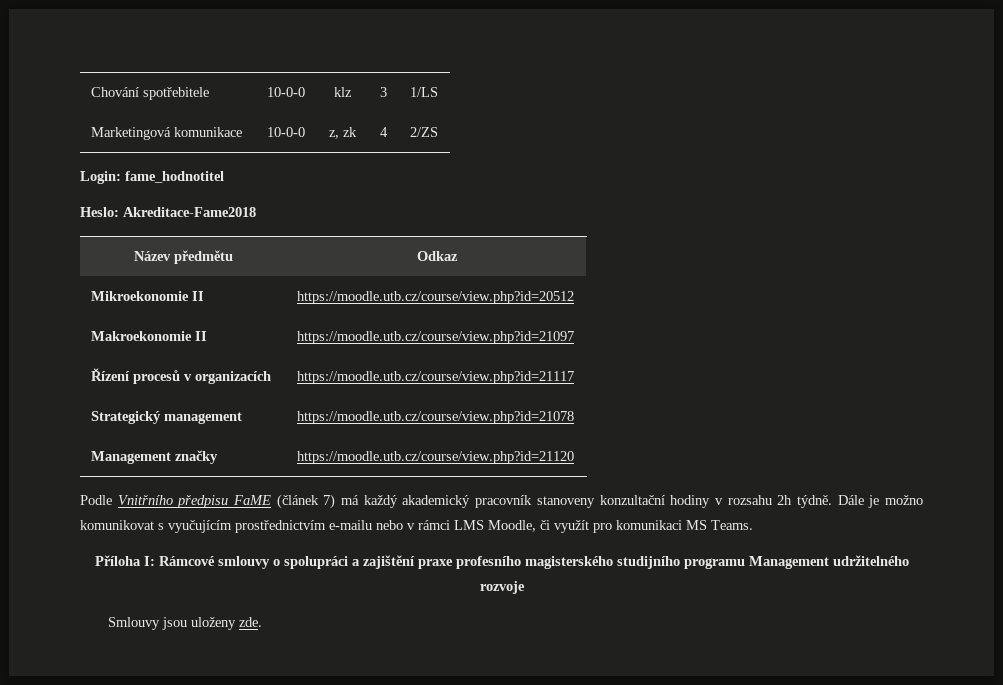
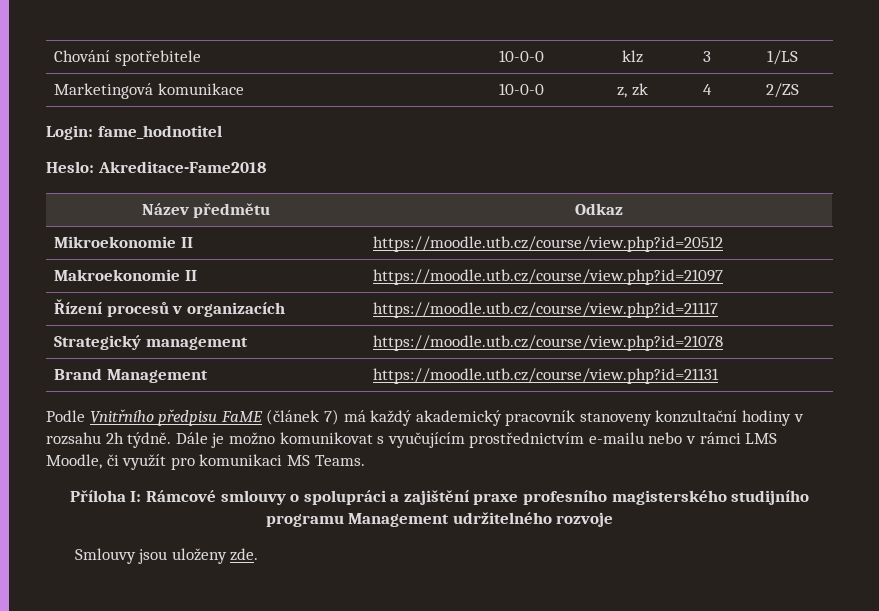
[91,450,219,464] [297,451,575,464] Management značky | https://moodle.utb.cz/course/view.php?id=21120 -> [54,368,208,383] [373,368,720,384] Brand Management | https://moodle.utb.cz/course/view.php?id=21131

